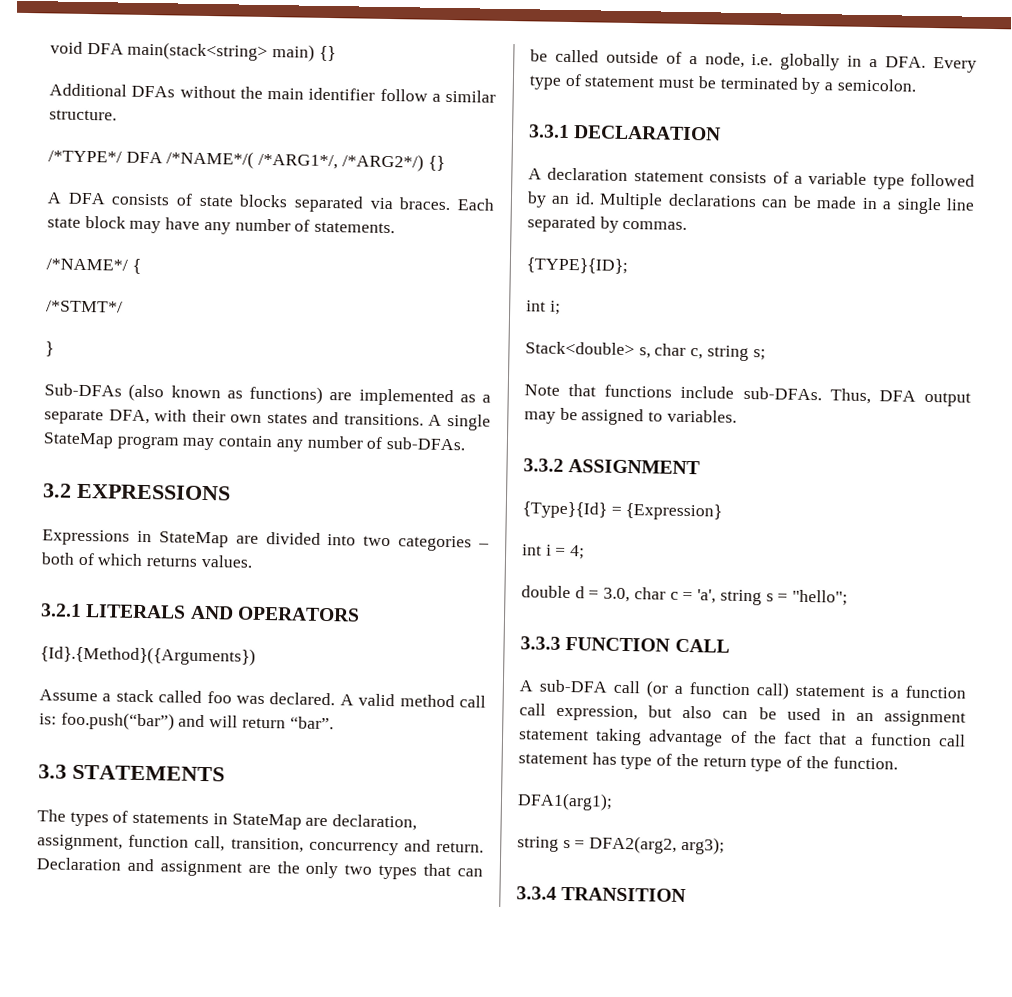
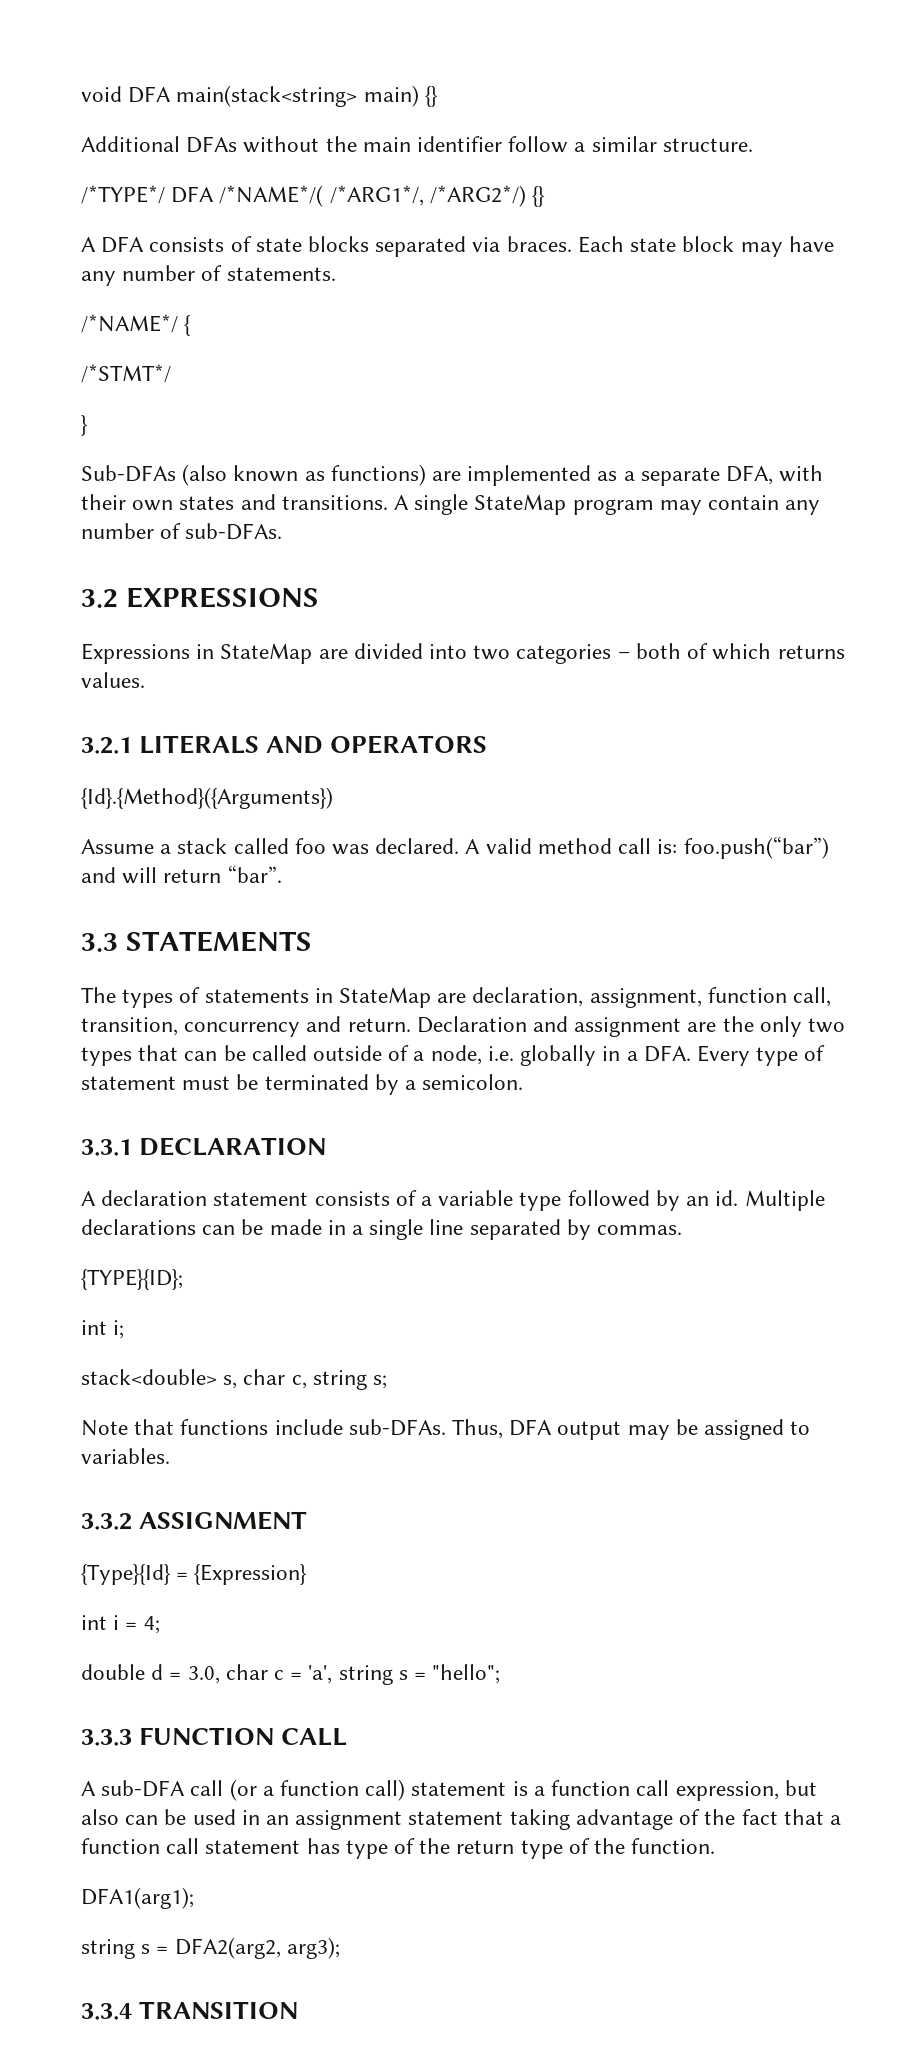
[525,341,635,356] Stack<double> -> [81,1369,217,1385] stack<double>

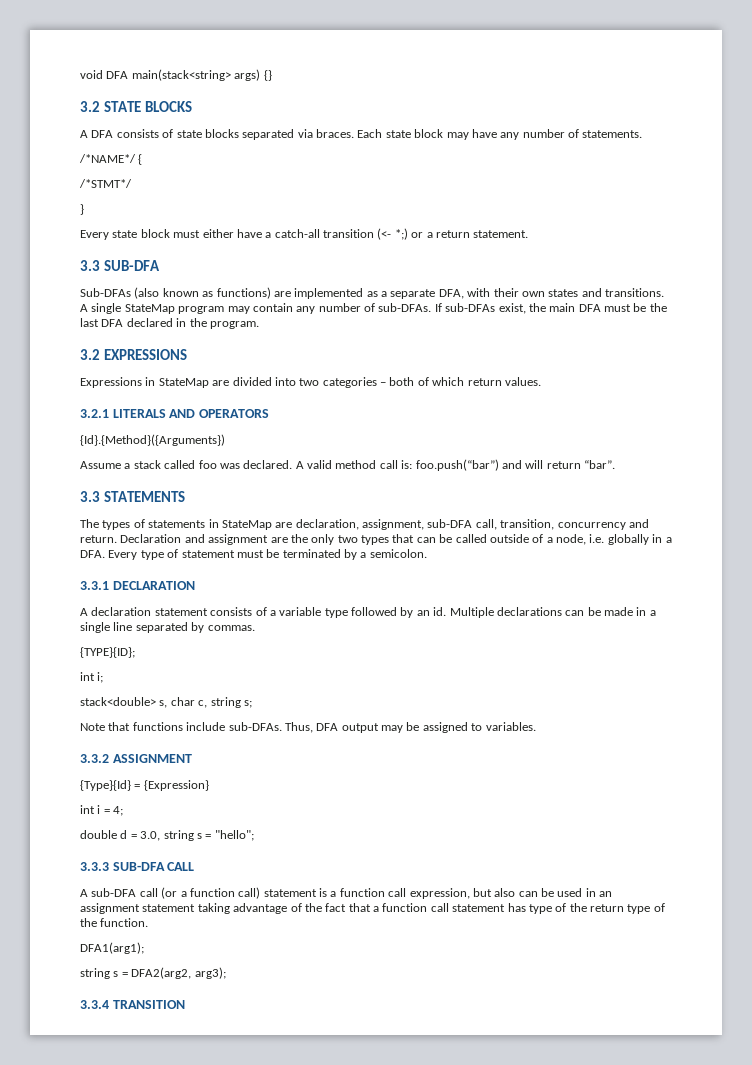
[363,85,438,107] [81,136,753,153] [81,185,546,207] main) {} // Additional DFAs without the main identifier follow a similar structure. // /*TYPE*/ DFA /*NAME*/( /*ARG1*/, /*ARG2*/) {} -> [234,69,272,81] [80,101,192,112] args) {} // 3.2 STATE BLOCKS
(88, 425) none -> [80,228,529,240] [80,260,160,271] // Every state block must either have a catch-all transition (<- *;) or a return statement. // 3.3 SUB-DFA
(283, 531) none -> [434,303,667,314] [80,318,259,329] If sub-DFAs exist, the main DFA must be the last DFA declared in the program.
[777,645,845,659] returns -> [467,378,502,386] return
[707,987,787,1003] function -> [427,519,473,528] sub-DFA
[225,1664,333,1684] char c = 'a', -> (161, 836) none
[139,1727,275,1745] FUNCTION -> [112,862,165,871] SUB-DFA

